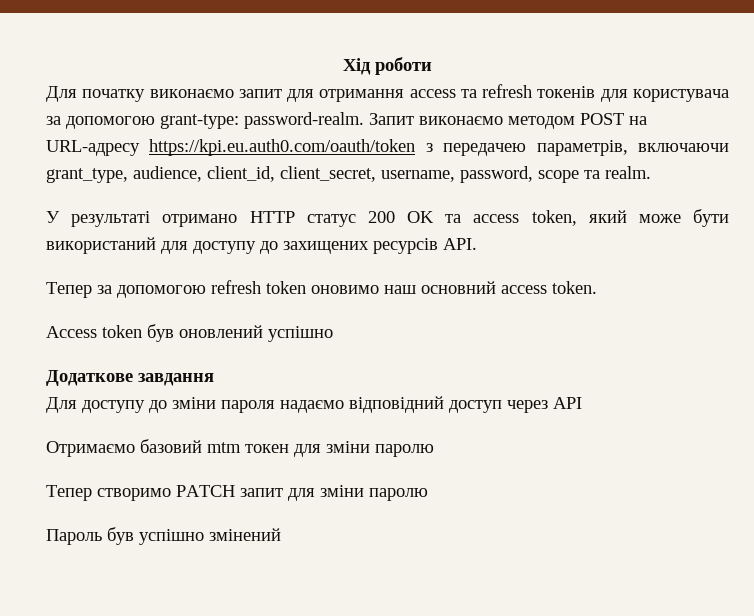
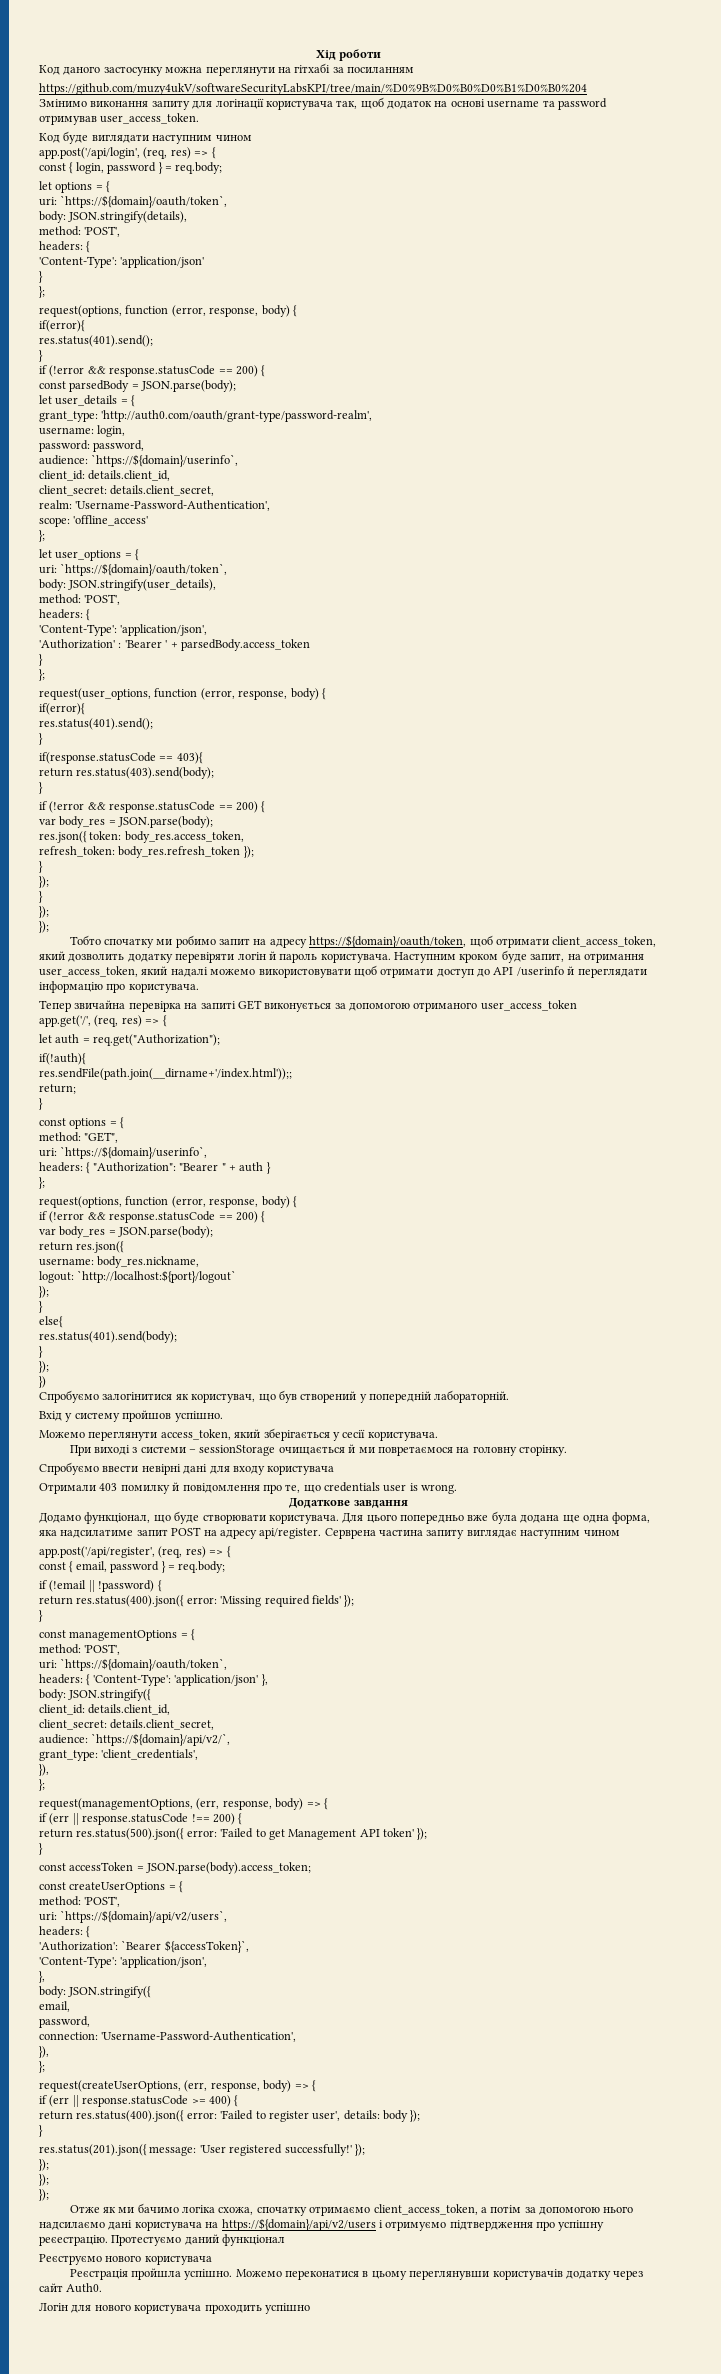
[46,84,729,102] [46,112,647,129] [46,139,729,156] [46,166,651,183] [46,209,729,227] [46,237,477,254] [46,280,597,298] [46,324,333,342] [46,370,214,386] [46,396,582,413] [46,439,434,457] [46,485,428,501] [46,527,281,545] Для початку виконаємо запит для отримання access та refresh токенів для користувача за допомогою grant-type: password-realm. Запит виконаємо методом POST на URL-адресу https://kpi.eu.auth0.com/oauth/token з передачею параметрів, включаючи grant_type, audience, client_id, client_secret, username, password, scope та realm. // У результаті отримано HTTP статус 200 OK та access token, який може бути використаний для доступу до захищених ресурсів API. // Тепер за допомогою refresh token оновимо наш основний access token. // Access token був оновлений успішно // Додаткове завдання // Для доступу до зміни пароля надаємо відповідний доступ через API // Отримаємо базовий mtm токен для зміни паролю // Тепер створимо PATCH запит для зміни паролю // Пароль був успішно змінений -> [39,63,414,76] [39,83,587,95] [39,97,607,110] [39,113,200,125] [39,131,252,144] [39,147,216,159] [39,162,223,174] [39,181,111,193] [39,195,228,208] [39,211,188,223] [39,226,121,237] [39,241,91,253] [39,256,205,268] [39,271,43,283] [39,286,45,298] [39,305,297,317] [39,320,85,332] [39,335,153,347] [39,350,43,362] [39,365,266,377] [39,380,237,392] [39,395,136,407] [39,410,373,422] [39,425,126,437] [39,440,145,452] [39,454,239,467] [39,470,171,481] [39,485,215,496] [39,500,271,511] [39,515,149,527] [39,530,45,542] [39,549,140,561] [39,563,228,576] [39,579,217,591] [39,594,121,605] [39,609,91,621] [39,624,208,636] [39,639,310,651] [39,654,43,666] [39,669,45,681] [39,688,326,700] [39,703,85,715] [39,718,153,730] [39,733,43,745] [39,752,203,764] [39,767,215,779] [39,782,43,794] [39,801,266,813] [39,816,214,828] [39,831,244,843] [39,846,254,858] [39,861,43,873] [39,876,49,888] [39,891,43,903] [39,906,49,918] [39,921,49,933] [69,935,657,948] [39,950,644,963] [39,965,647,978] [39,981,199,993] [39,1000,577,1012] [39,1015,167,1027] [39,1034,221,1046] [39,1053,86,1065] [39,1068,292,1080] [39,1084,76,1094] [39,1098,43,1110] [39,1117,125,1129] [39,1132,119,1143] [39,1146,208,1159] [39,1162,271,1174] [39,1177,45,1189] [39,1196,297,1208] [39,1211,266,1223] [39,1226,214,1238] [39,1241,125,1253] [39,1256,200,1268] [39,1270,237,1283] [39,1286,49,1298] [39,1301,43,1313] [39,1316,63,1328] [39,1331,177,1343] [39,1346,43,1358] [39,1361,49,1373] [39,1376,46,1388] [39,1390,510,1403] [39,1410,223,1422] [39,1428,438,1441] [69,1444,568,1456] [39,1462,335,1475] [39,1482,458,1494] [289,1498,408,1509] [39,1511,651,1524] [39,1527,620,1539] [39,1546,231,1558] [39,1561,226,1573] [39,1580,162,1592] [39,1595,355,1607] [39,1610,43,1622] [39,1629,196,1641] [39,1644,121,1655] [39,1658,228,1671] [39,1674,268,1686] [39,1689,152,1701] [39,1704,171,1715] [39,1719,215,1730] [39,1733,231,1746] [39,1749,199,1761] [39,1764,49,1776] [39,1779,45,1791] [39,1798,328,1810] [39,1813,243,1825] [39,1828,428,1840] [39,1843,43,1855] [39,1862,312,1874] [39,1881,184,1893] [39,1896,121,1907] [39,1910,228,1923] [39,1926,91,1938] [39,1940,249,1953] [39,1956,208,1968] [39,1971,45,1983] [39,1986,152,1998] [39,2001,70,2012] [39,2016,90,2028] [39,2031,297,2042] [39,2046,49,2058] [39,2061,45,2073] [39,2080,316,2092] [39,2095,239,2107] [39,2110,421,2122] [39,2125,43,2137] [39,2144,365,2156] [39,2159,49,2171] [39,2174,49,2186] [39,2189,49,2201] [69,2203,634,2216] [39,2218,605,2231] [39,2234,286,2246] [39,2254,212,2265] [69,2268,644,2280] [39,2283,103,2293] [39,2302,310,2314] Код даного застосунку можна переглянути на гітхабі за посиланням // https://github.com/muzy4ukV/softwareSecurityLabsKPI/tree/main/%D0%9B%D0%B0%D0%B1%D0%B0%204 // Змінимо виконання запиту для логінації користувача так, щоб додаток на основі username та password отримував user_access_token. // Код буде виглядати наступним чином // app.post('/api/login', (req, res) => { // const { login, password } = req.body; // let options = { // uri: `https://${domain}/oauth/token`, // body: JSON.stringify(details), // method: 'POST', // headers: { // 'Content-Type': 'application/json' // } // }; // request(options, function (error, response, body) { // if(error){ // res.status(401).send(); // } // if (!error && response.statusCode == 200) { // const parsedBody = JSON.parse(body); // let user_details = { // grant_type: 'http://auth0.com/oauth/grant-type/password-realm', // username: login, // password: password, // audience: `https://${domain}/userinfo`, // client_id: details.client_id, // client_secret: details.client_secret, // realm: 'Username-Password-Authentication', // scope: 'offline_access' // }; // let user_options = { // uri: `https://${domain}/oauth/token`, // body: JSON.stringify(user_details), // method: 'POST', // headers: { // 'Content-Type': 'application/json', // 'Authorization' : 'Bearer ' + parsedBody.access_token // } // }; // request(user_options, function (error, response, body) { // if(error){ // res.status(401).send(); // } // if(response.statusCode == 403){ // return res.status(403).send(body); // } // if (!error && response.statusCode == 200) { // var body_res = JSON.parse(body); // res.json({ token: body_res.access_token, // refresh_token: body_res.refresh_token }); // } // }); // } // }); // }); // Тобто спочатку ми робимо запит на адресу https://${domain}/oauth/token, щоб отримати client_access_token, який дозволить додатку перевіряти логін й пароль користувача. Наступним кроком буде запит, на отримання user_access_token, який надалі можемо використовувати щоб отримати доступ до API /userinfo й переглядати інформацію про користувача. // Тепер звичайна перевірка на запиті GET виконується за допомогою отриманого user_access_token // app.get('/', (req, res) => { // let auth = req.get("Authorization"); // if(!auth){ // res.sendFile(path.join(__dirname+'/index.html'));; // return; // } // const options = { // method: "GET", // uri: `https://${domain}/userinfo`, // headers: { "Authorization": "Bearer " + auth } // }; // request(options, function (error, response, body) { // if (!error && response.statusCode == 200) { // var body_res = JSON.parse(body); // return res.json({ // username: body_res.nickname, // logout: `http://localhost:${port}/logout` // }); // } // else{ // res.status(401).send(body); // } // }); // }) // Спробуємо залогінитися як користувач, що був створений у попередній лабораторній. // Вхід у систему пройшов успішно. // Можемо переглянути access_token, який зберігається у сесії користувача. // При виході з системи – sessionStorage очищається й ми повретаємося на головну сторінку. // Спробуємо ввести невірні дані для входу користувача // Отримали 403 помилку й повідомлення про те, що credentials user is wrong. // Додаткове завдання // Додамо функціонал, що буде створювати користувача. Для цього попередньо вже була додана ще одна форма, яка надсилатиме запит POST на адресу api/register. Серврена частина запиту виглядає наступним чином // app.post('/api/register', (req, res) => { // const { email, password } = req.body; // if (!email || !password) { // return res.status(400).json({ error: 'Missing required fields' }); // } // const managementOptions = { // method: 'POST', // uri: `https://${domain}/oauth/token`, // headers: { 'Content-Type': 'application/json' }, // body: JSON.stringify({ // client_id: details.client_id, // client_secret: details.client_secret, // audience: `https://${domain}/api/v2/`, // grant_type: 'client_credentials', // }), // }; // request(managementOptions, (err, response, body) => { // if (err || response.statusCode !== 200) { // return res.status(500).json({ error: 'Failed to get Management API token' }); // } // const accessToken = JSON.parse(body).access_token; // const createUserOptions = { // method: 'POST', // uri: `https://${domain}/api/v2/users`, // headers: { // 'Authorization': `Bearer ${accessToken}`, // 'Content-Type': 'application/json', // }, // body: JSON.stringify({ // email, // password, // connection: 'Username-Password-Authentication', // }), // }; // request(createUserOptions, (err, response, body) => { // if (err || response.statusCode >= 400) { // return res.status(400).json({ error: 'Failed to register user', details: body }); // } // res.status(201).json({ message: 'User registered successfully!' }); // }); // }); // }); // Отже як ми бачимо логіка схожа, спочатку отримаємо client_access_token, а потім за допомогою нього надсилаємо дані користувача на https://${domain}/api/v2/users і отримуємо підтвердження про успішну реєестрацію. Протестуємо даний функціонал // Реєструємо нового користувача // Реєстрація пройшла успішно. Можемо переконатися в цьому переглянувши користувачів додатку через сайт Auth0. // Логін для нового користувача проходить успішно

